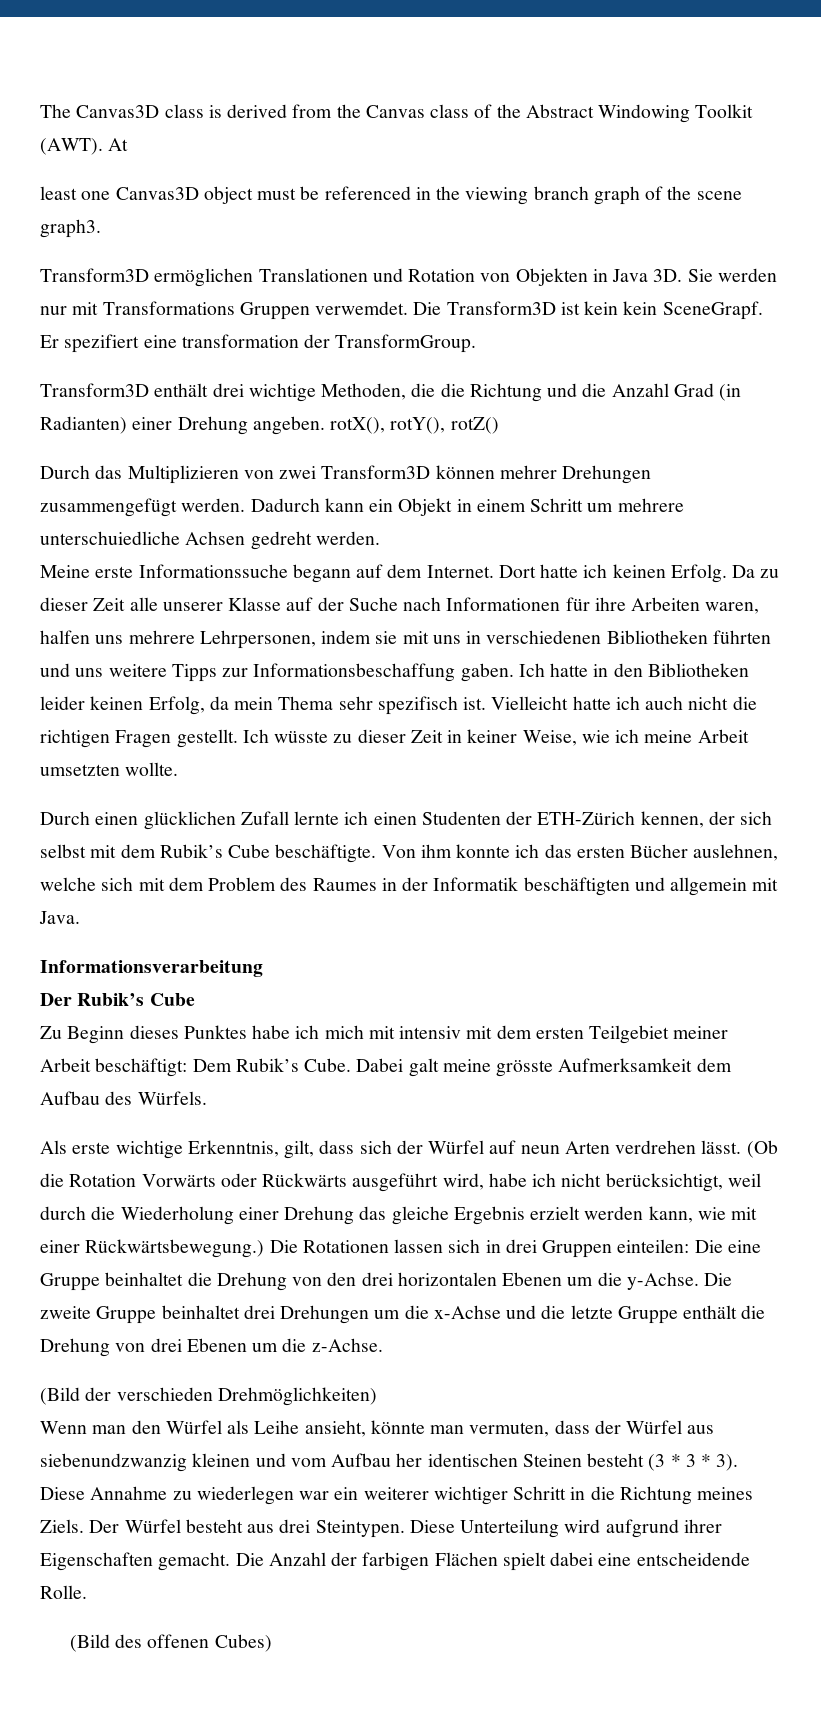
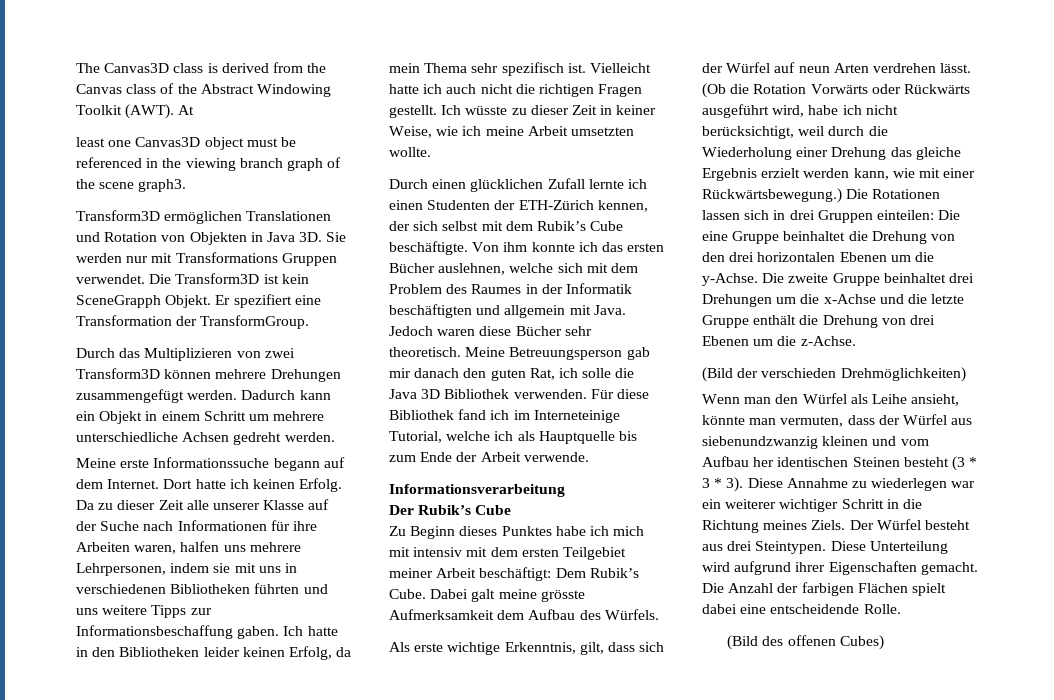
[315,301,409,315] verwemdet. -> [76,274,145,284] verwendet.
[623,301,763,320] kein SceneGrapf. -> [76,295,212,308] SceneGrapph Objekt.
[181,334,299,348] transformation -> [76,315,172,326] Transformation
[40,383,742,402] [40,416,499,435] // Transform3D enthält drei wichtige Methoden, die die Richtung und die Anzahl Grad (in Radianten) einer Drehung angeben. rotX(), rotY(), rotZ() -> (310, 322) none
[499,465,557,479] mehrer -> [215,369,267,379] mehrere
[40,531,180,545] unterschuiedliche -> [76,432,178,442] unterschiedliche
(80, 917) none -> [389,326,592,336] [389,347,650,360] [389,368,635,381] [389,389,649,399] [389,409,620,423] [389,431,637,444] [389,452,589,462] Jedoch waren diese Bücher sehr theoretisch. Meine Betreuungsperson gab mir danach den guten Rat, ich solle die Java 3D Bibliothek verwenden. Für diese Bibliothek fand ich im Interneteinige Tutorial, welche ich als Hauptquelle bis zum Ende der Arbeit verwende.

